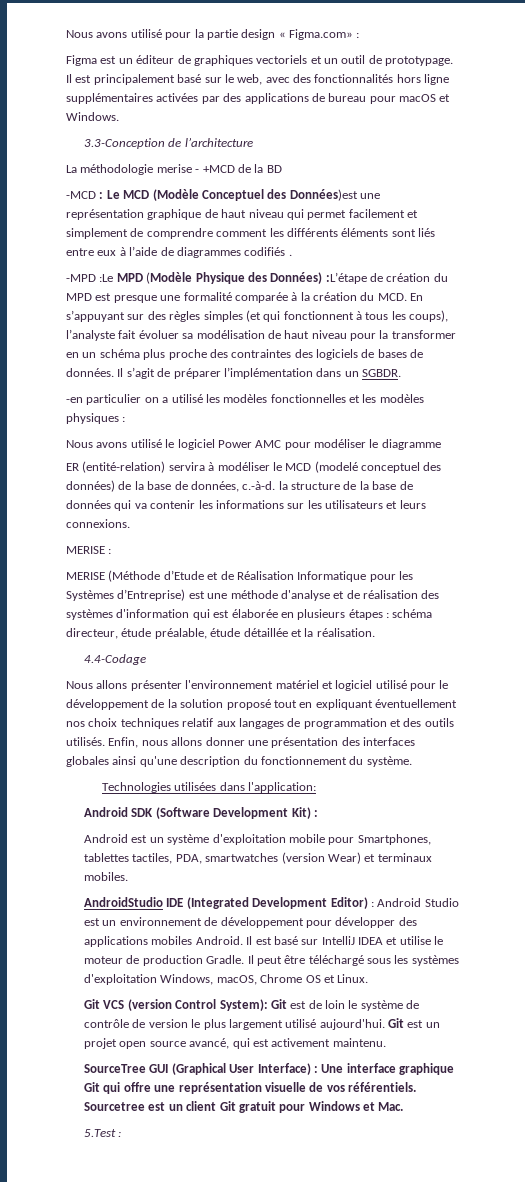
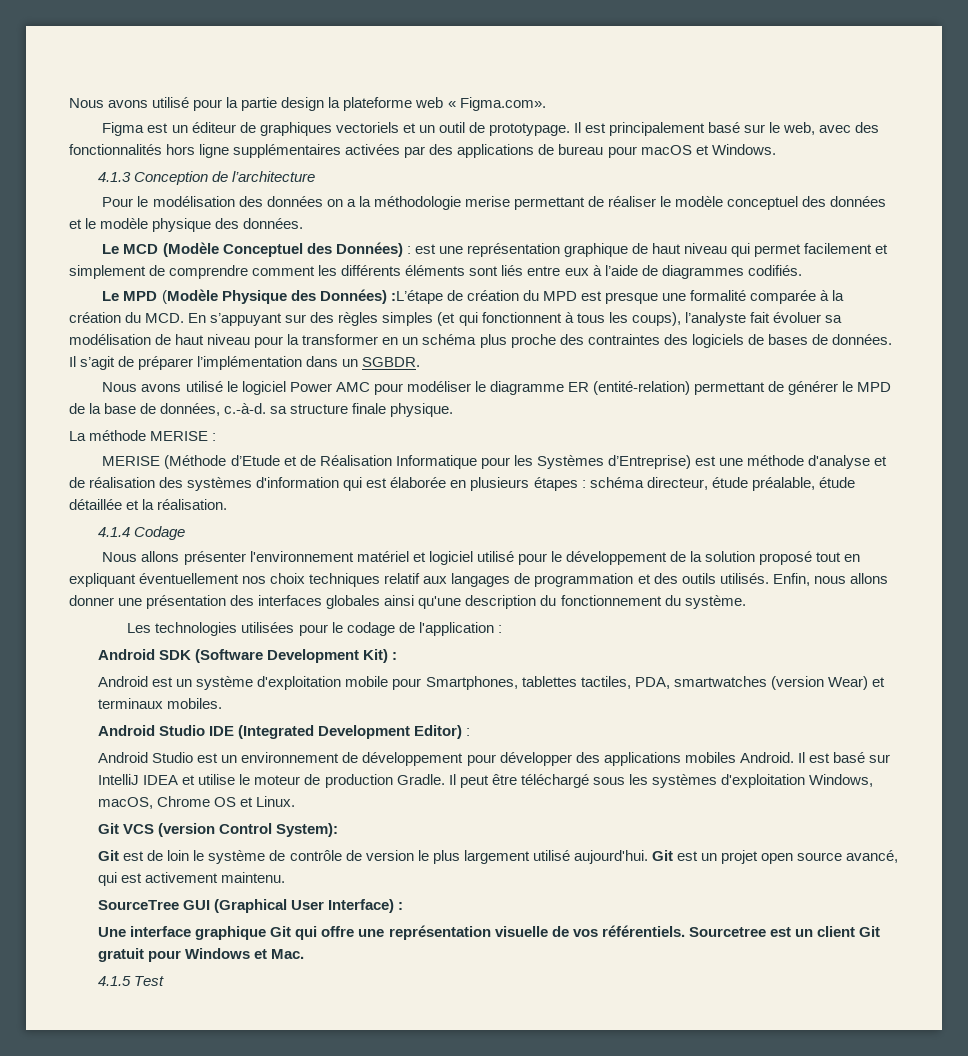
[278,29,360,40] « Figma.com» : -> [328,97,546,111] la plateforme web « Figma.com».
[84,138,166,149] 3.3-Conception -> [98,171,209,185] 4.1.3 Conception
[66,164,282,175] [66,191,104,199] La méthodologie merise - +MCD de la BD // -MCD : -> [102,196,887,210] [69,218,304,232] Pour le modélisation des données on a la méthodologie merise permettant de réaliser le modèle conceptuel des données et le modèle physique des données. //
[289,189,358,201] Données)est -> [335,242,436,257] Données) : est
[244,247,292,256] [66,274,114,282] codifiés . // -MPD :Le -> [747,265,802,276] [102,291,120,301] codifiés. // Le
[66,394,424,405] [66,413,126,424] // -en particulier on a utilisé les modèles fonctionnelles et les modèles physiques : -> (421, 362) none
(441, 444) // -> (564, 388) none
[168,461,442,473] [66,480,115,492] servira à modéliser le MCD (modelé conceptuel des données) -> [694,381,892,395] permettant de générer le MPD
[278,481,413,490] [66,500,426,511] [66,519,130,528] la structure de la base de données qui va contenir les informations sur les utilisateurs et leurs connexions. // -> [270,403,454,417] [69,430,147,441] sa structure finale physique. // La méthode
[84,654,147,665] 4.4-Codage -> [98,526,186,540] 4.1.4 Codage
[102,782,317,793] Technologies utilisées dans l'application: -> [127,622,502,636] Les technologies utilisées pour le codage de l'application :
[84,897,164,907] AndroidStudio -> [98,725,206,736] Android Studio
(374, 904) none -> (471, 732) //
(268, 1005) none -> (339, 830) //
(318, 1069) none -> (404, 906) //
[84,1129,122,1137] 5.Test : -> [98,976,165,986] 4.1.5 Test

